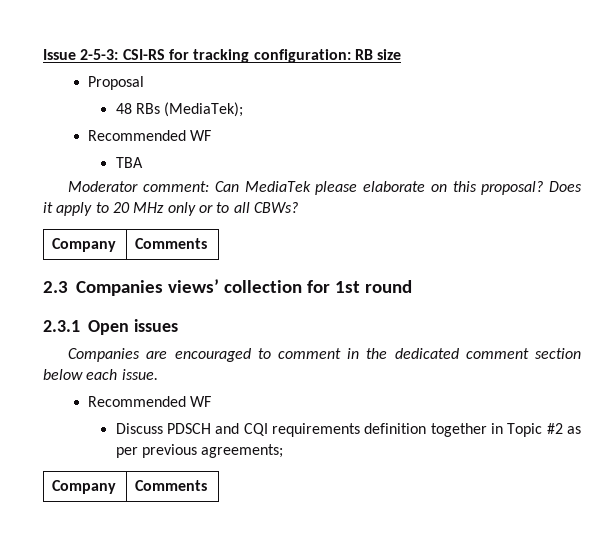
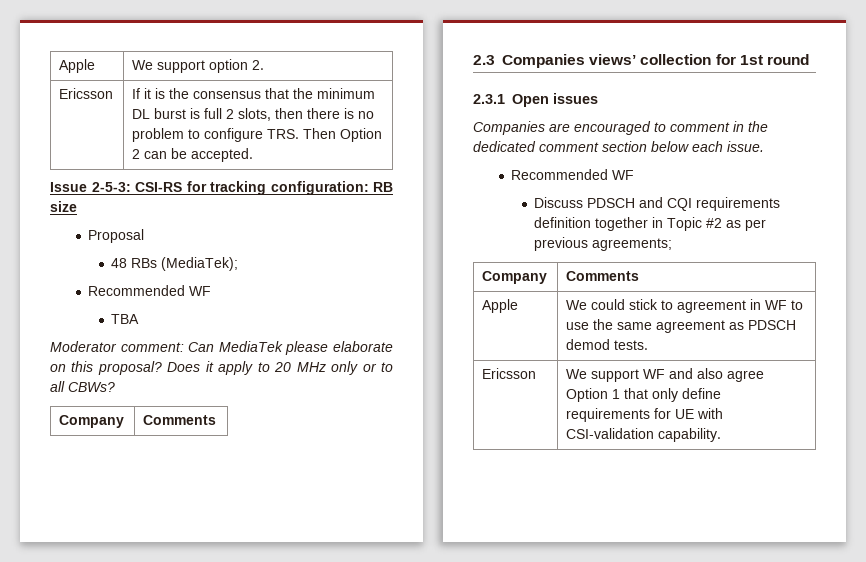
(43, 54) none -> [59,59,96,73] [132,59,265,73] [59,88,114,99] [132,88,376,99] [132,108,375,121] [132,128,383,142] [132,148,254,162] Apple | We support option 2. // Ericsson | If it is the consensus that the minimum DL burst is full 2 slots, then there is no problem to configure TRS. Then Option 2 can be accepted. //
(208, 485) none -> [482,299,519,313] [566,299,804,313] [566,319,797,333] [566,339,649,350] [482,368,537,379] [566,368,765,382] [566,388,722,402] [566,408,724,422] [566,428,722,442] // Apple | We could stick to agreement in WF to use the same agreement as PDSCH demod tests. // Ericsson | We support WF and also agree Option 1 that only define requirements for UE with CSI-validation capability.

